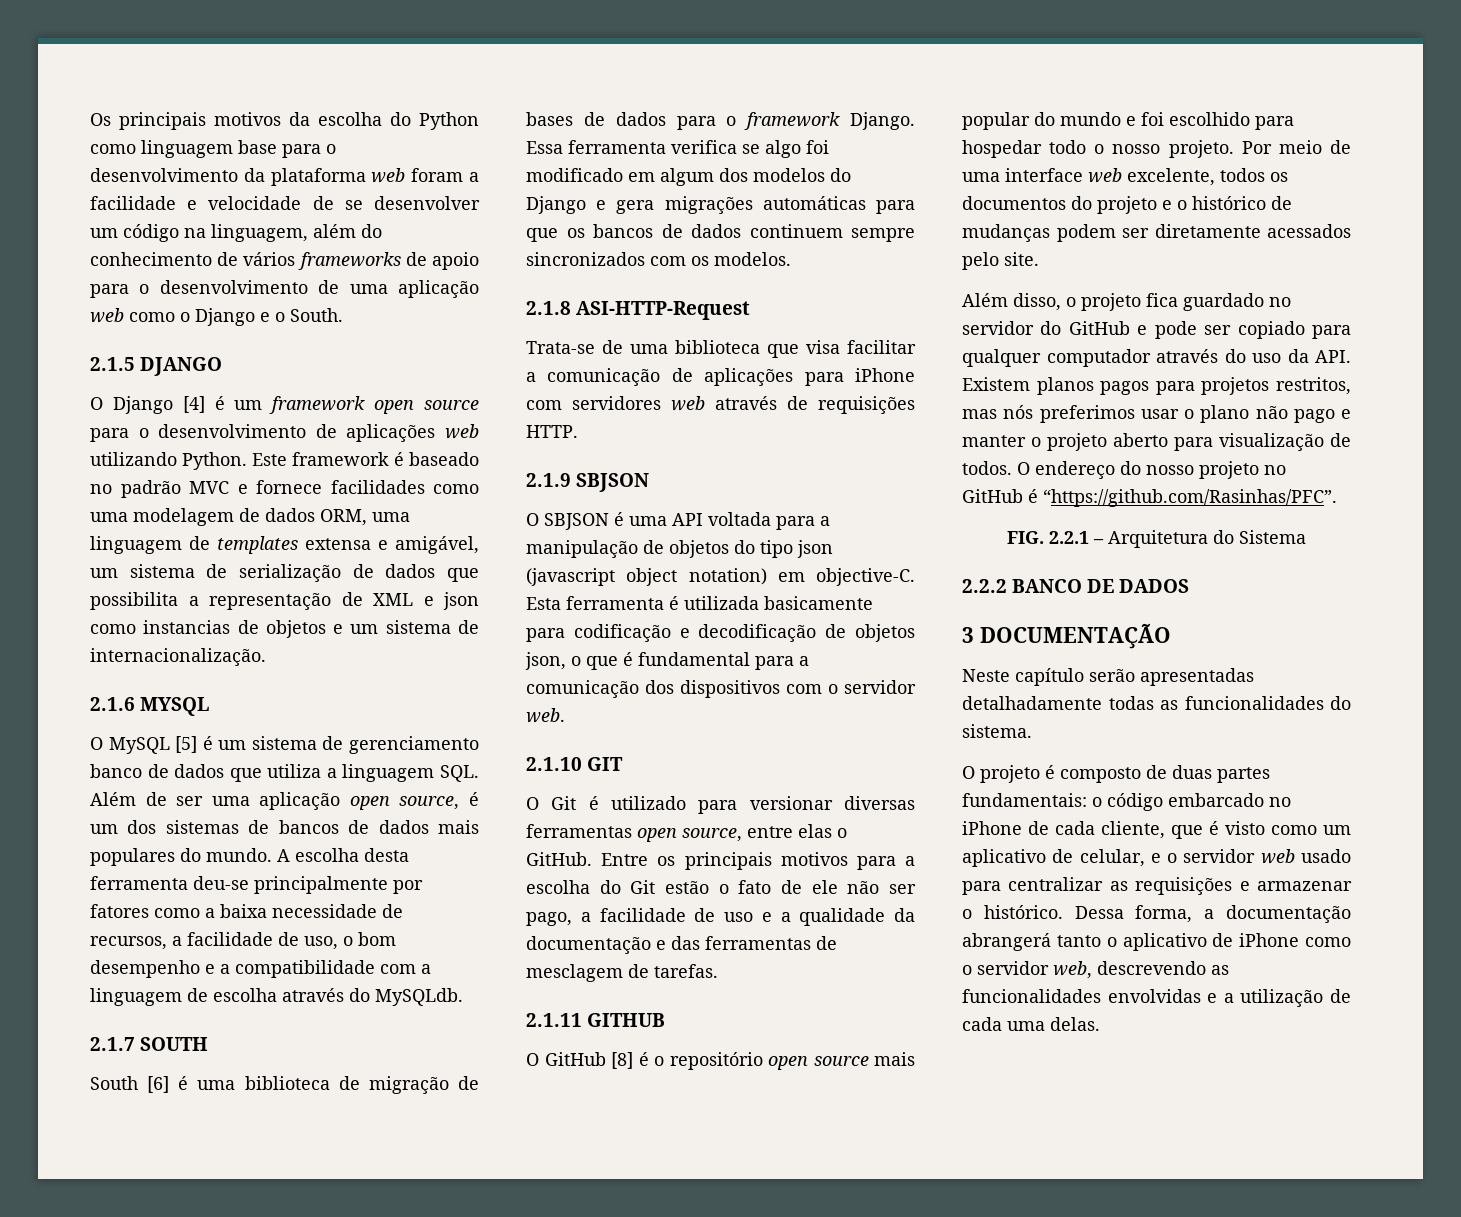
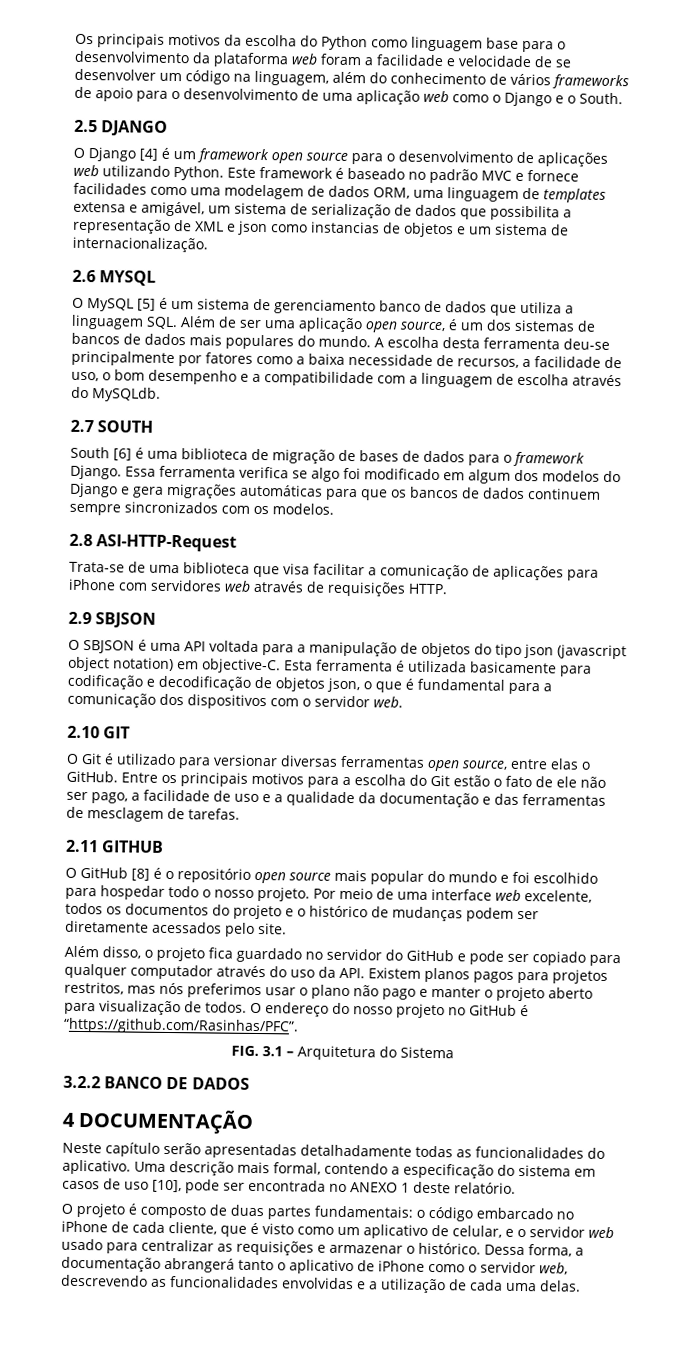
[90,357,135,371] 2.1.5 -> [74,119,98,133] 2.5
[90,697,135,711] 2.1.6 -> [72,269,96,283] 2.6
[90,1037,135,1051] 2.1.7 -> [70,419,94,433] 2.7
[526,301,571,315] 2.1.8 -> [69,533,93,547] 2.8
[526,473,571,487] 2.1.9 -> [68,611,92,625] 2.9
[526,757,582,771] 2.1.10 -> [67,725,100,739] 2.10
[526,1013,582,1027] 2.1.11 -> [65,839,99,853] 2.11
[1049,531,1089,544] 2.2.1 -> [262,1046,283,1057] 3.1
[962,579,1007,593] 2.2.2 -> [63,1075,101,1089] 3.2.2
[962,627,974,643] 3 -> [62,1112,76,1127] 4
[962,724,1032,738] sistema. -> [62,1159,596,1179] [62,1178,516,1194] aplicativo. Uma descrição mais formal, contendo a especificação do sistema em casos de uso [10], pode ser encontrada no ANEXO 1 deste relatório.

